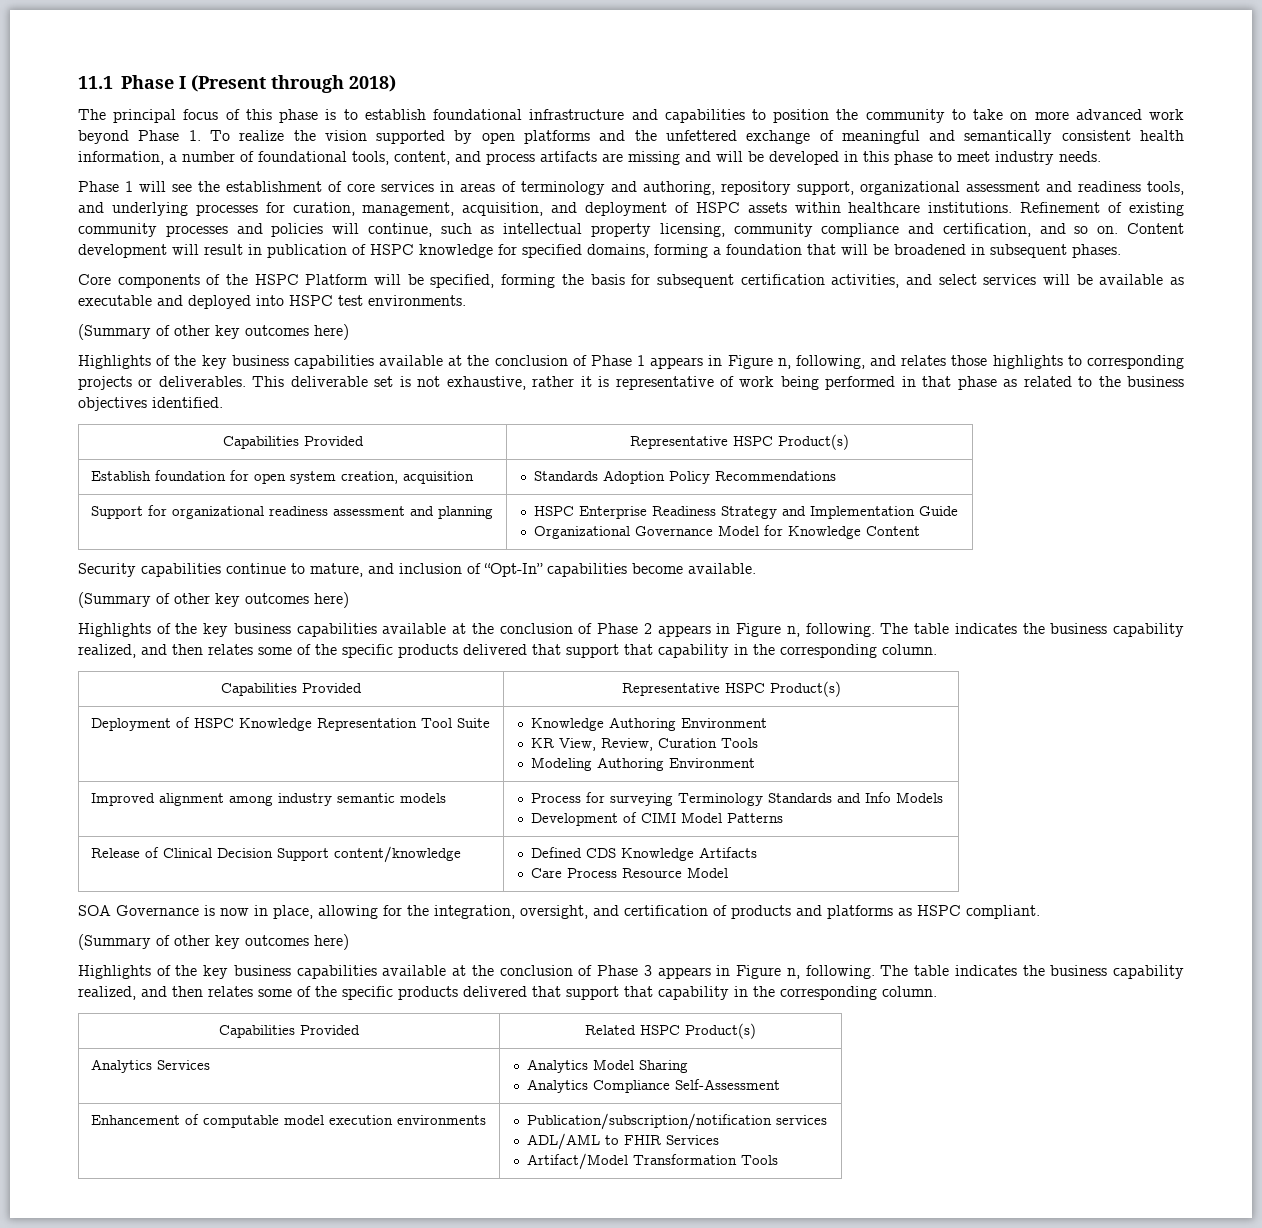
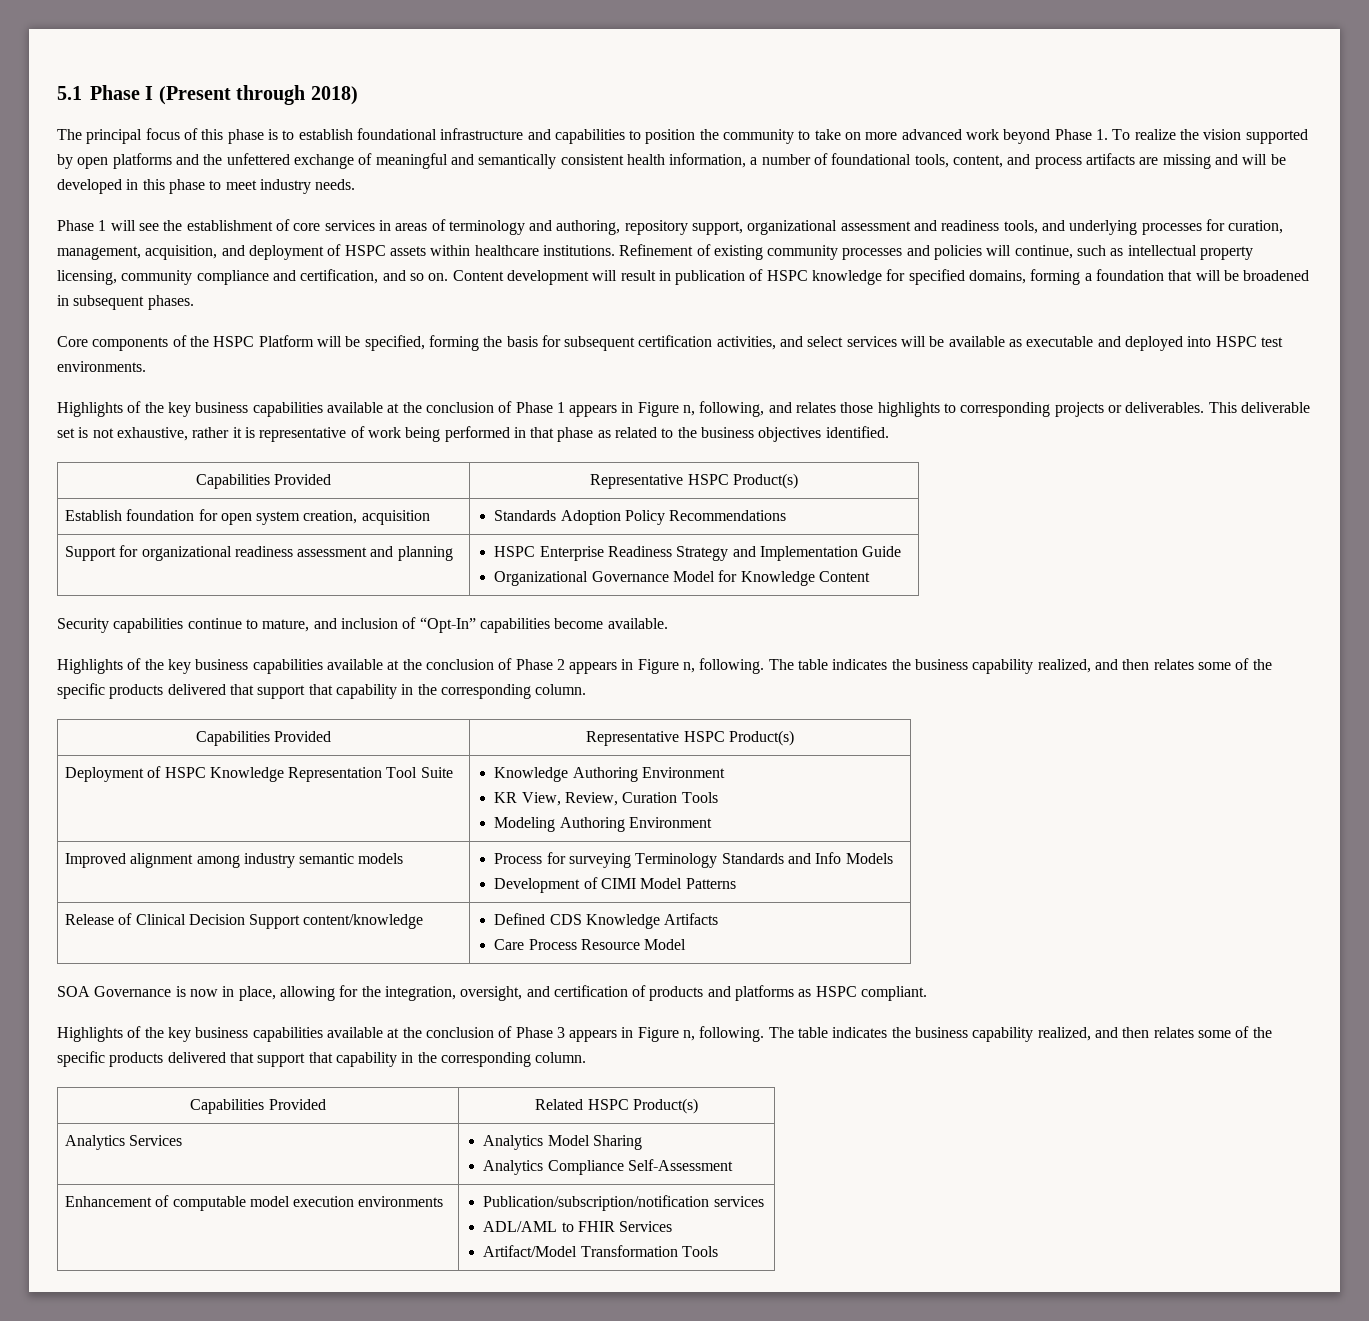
[78,76,113,89] 11.1 -> [57,86,82,100] 5.1
[78,324,349,340] // (Summary of other key outcomes here) -> (146, 366) none
[78,592,349,608] // (Summary of other key outcomes here) -> (668, 623) none
[78,934,349,950] // (Summary of other key outcomes here) -> (928, 993) none

